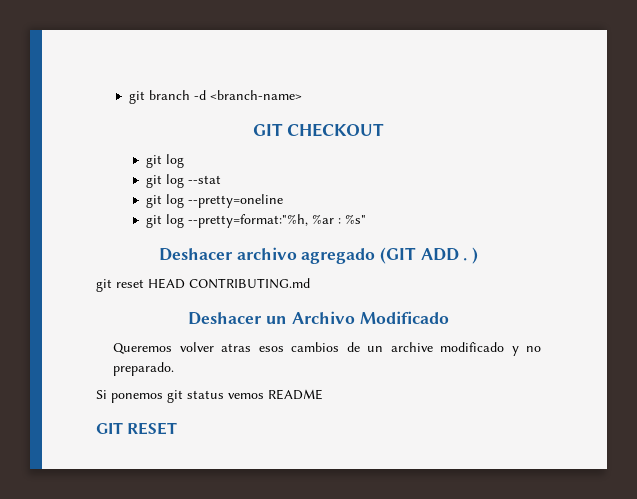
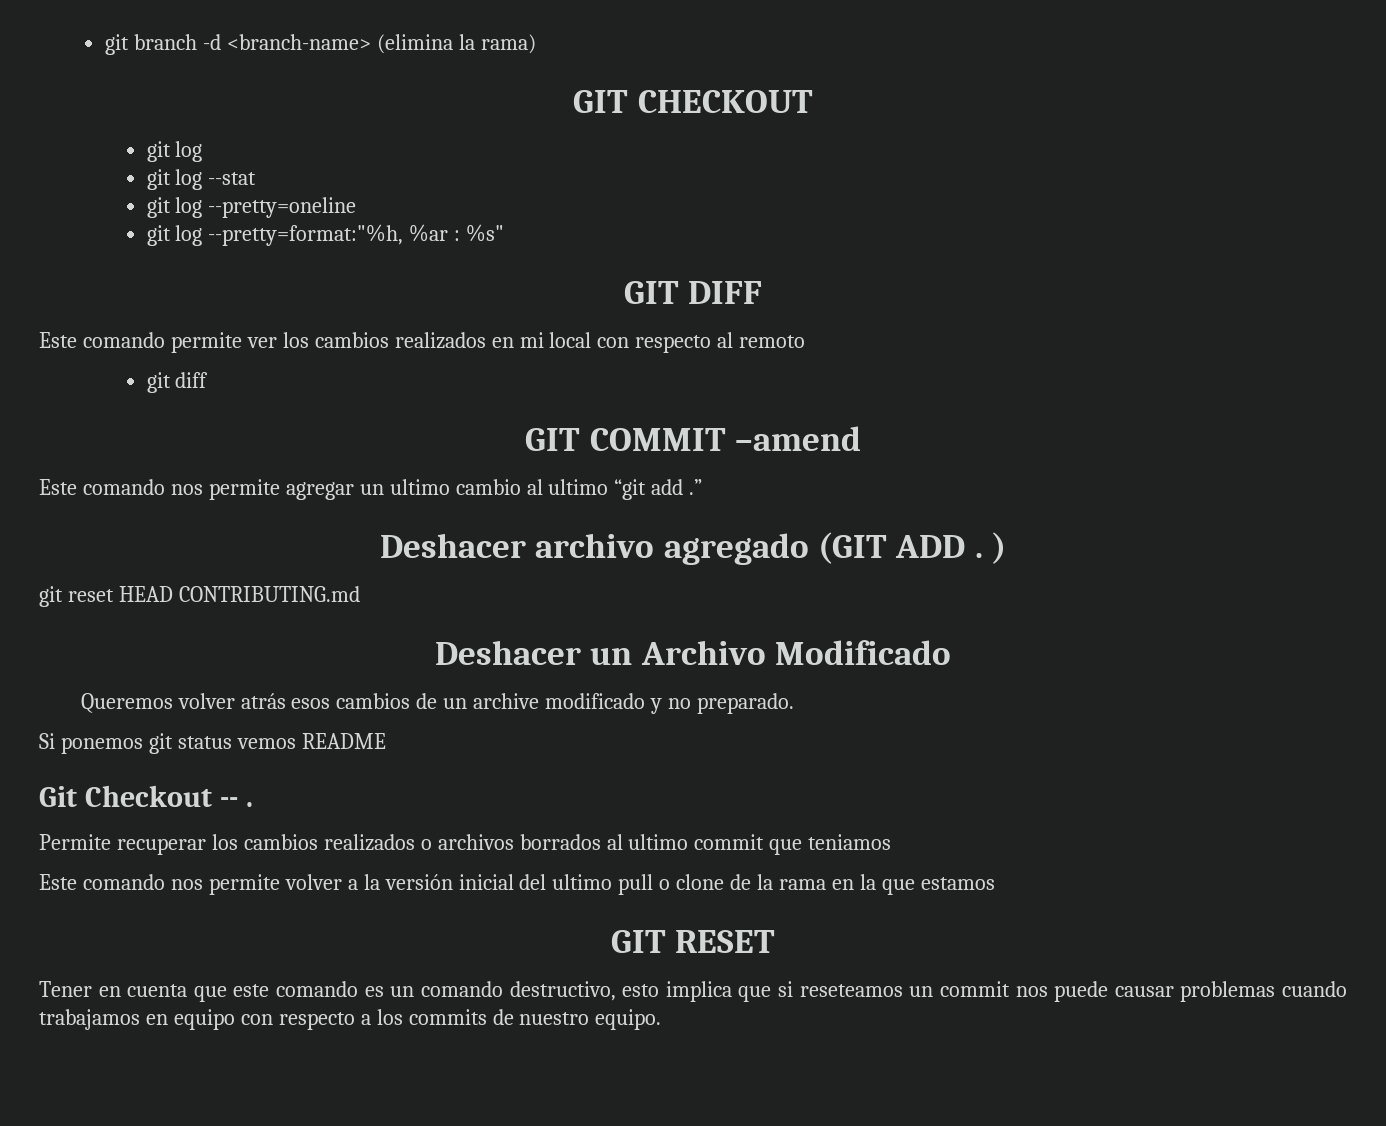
(302, 95) none -> [376,34,536,54] (elimina la rama)
(366, 219) none -> [623,281,763,304] [39,332,806,353] [146,372,209,393] [525,426,861,451] [39,479,703,500] // GIT DIFF // Este comando permite ver los cambios realizados en mi local con respecto al remoto // git diff // GIT COMMIT –amend // Este comando nos permite agregar un ultimo cambio al ultimo “git add .”
[221,343,252,352] atras -> [240,693,286,709] atrás
[96,422,178,435] GIT RESET -> [39,785,253,807] [39,834,892,855] [39,874,995,895] [610,930,776,953] [39,981,1347,1002] [39,1009,662,1030] Git Checkout -- . // Permite recuperar los cambios realizados o archivos borrados al ultimo commit que teniamos // Este comando nos permite volver a la versión inicial del ultimo pull o clone de la rama en la que estamos // GIT RESET // Tener en cuenta que este comando es un comando destructivo, esto implica que si reseteamos un commit nos puede causar problemas cuando trabajamos en equipo con respecto a los commits de nuestro equipo.

